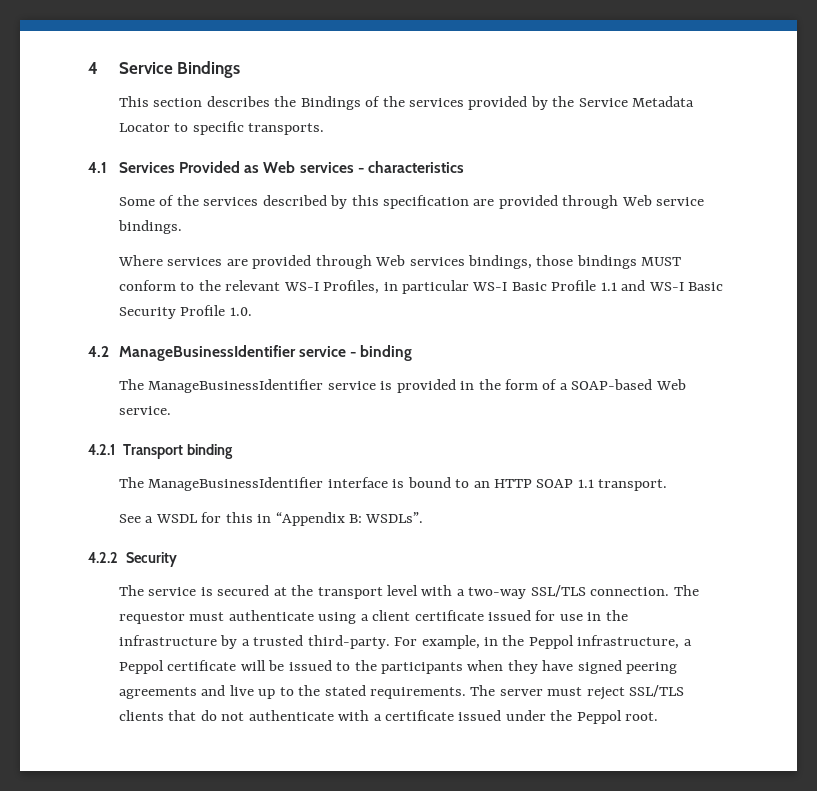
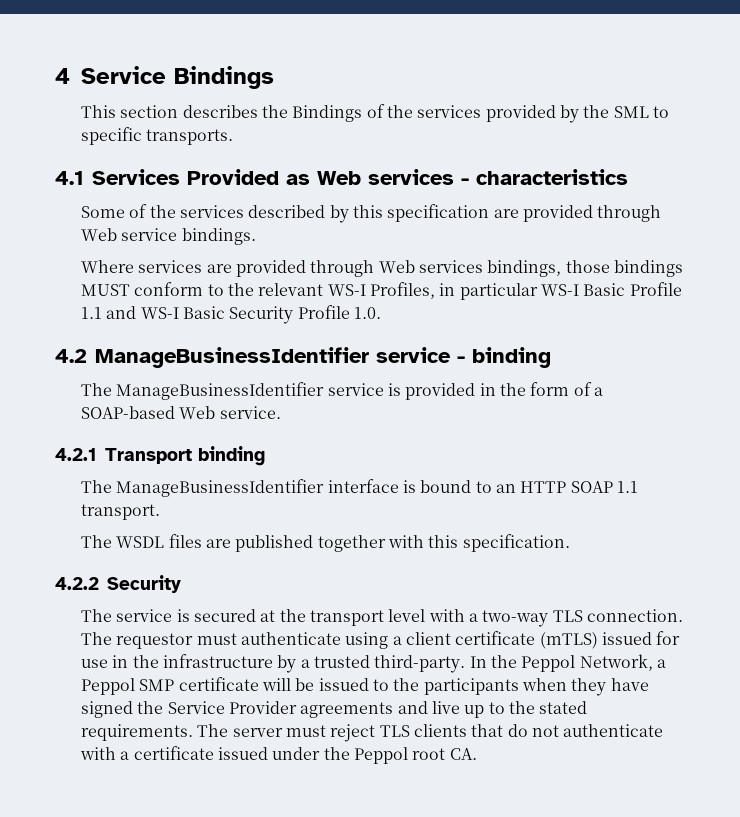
[578,96,695,107] [118,123,170,132] Service Metadata Locator -> [613,106,649,118] SML
[118,512,424,526] See a WSDL for this in “Appendix B: WSDLs”. -> [81,534,570,552] The WSDL files are published together with this specification.
[530,585,586,597] SSL/TLS -> [552,610,583,622] TLS
(484, 615) none -> [539,632,598,649] (mTLS)
[394,635,680,649] For example, in the Peppol infrastructure, -> [469,654,653,672] In the Peppol Network,
(164, 667) none -> [139,679,175,691] SMP
[626,662,678,674] peering -> [137,701,297,714] the Service Provider
[629,685,685,697] SSL/TLS -> [379,725,410,737] TLS
[625,712,659,721] root. -> [412,748,477,760] root CA.

